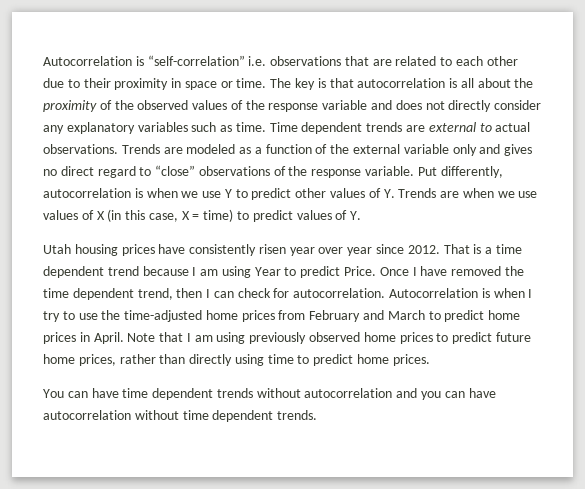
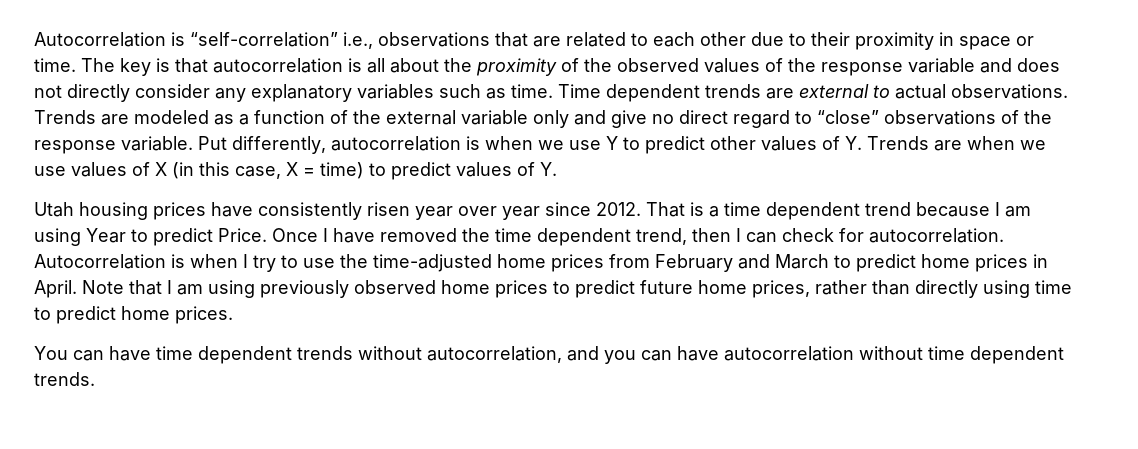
[248,56,267,66] i.e. -> [343,32,373,49] i.e.,
[504,144,533,156] gives -> [611,110,647,128] give
[304,388,393,398] autocorrelation -> [427,346,562,363] autocorrelation,

